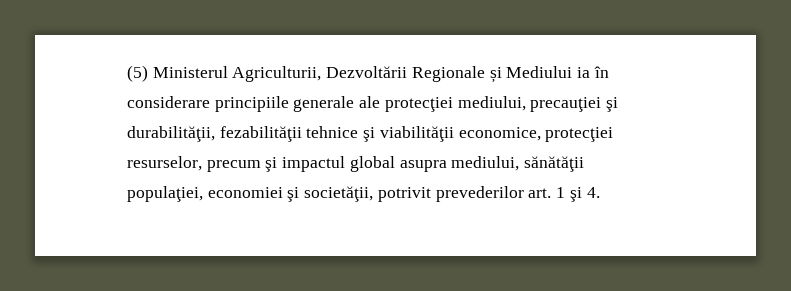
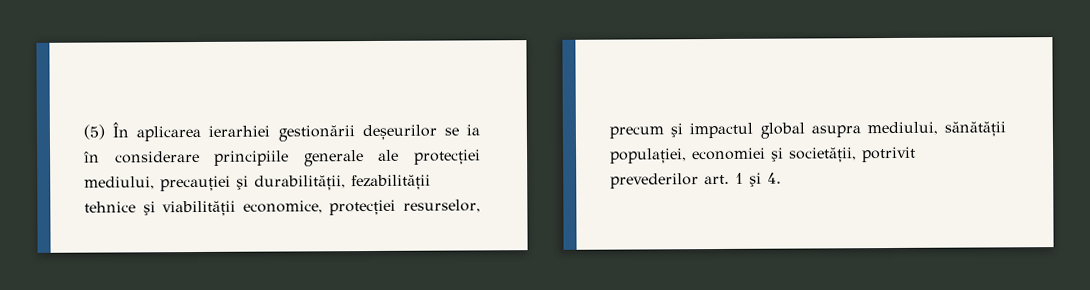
[152,66,573,83] Ministerul Agriculturii, Dezvoltării Regionale și Mediului -> [112,122,459,142] În aplicarea ierarhiei gestionării deșeurilor se

